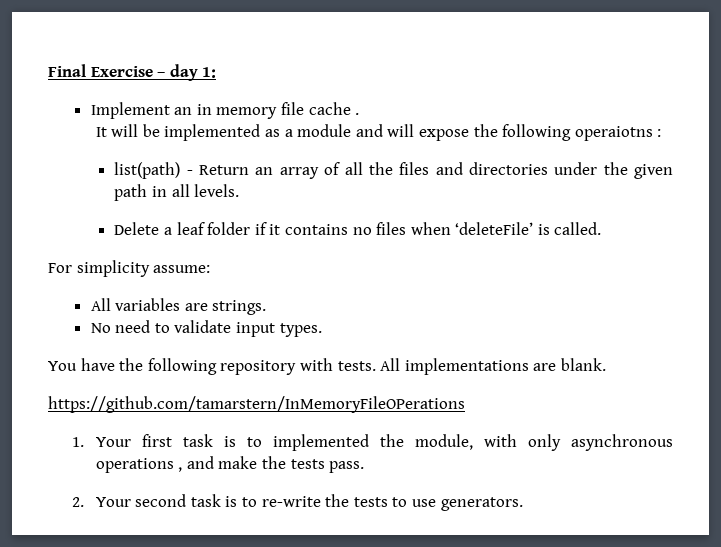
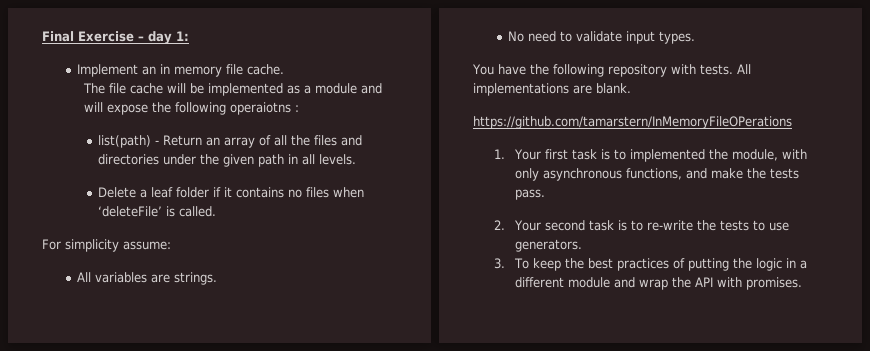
[308,102,360,115] [95,127,107,137] cache . // It -> [246,64,284,75] [83,83,164,94] cache. // The file cache
[95,458,183,473] operations , -> [626,168,683,180] functions,
(523, 504) none -> [494,258,808,271] [515,277,803,290] // 3. To keep the best practices of putting the logic in a different module and wrap the API with promises.

